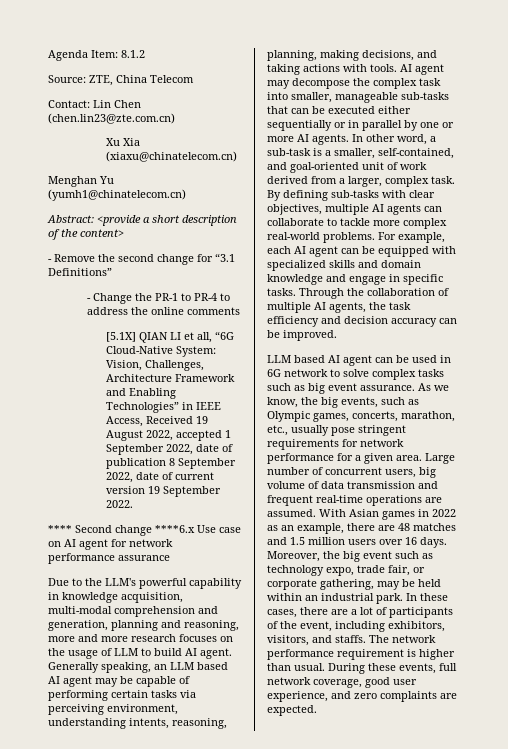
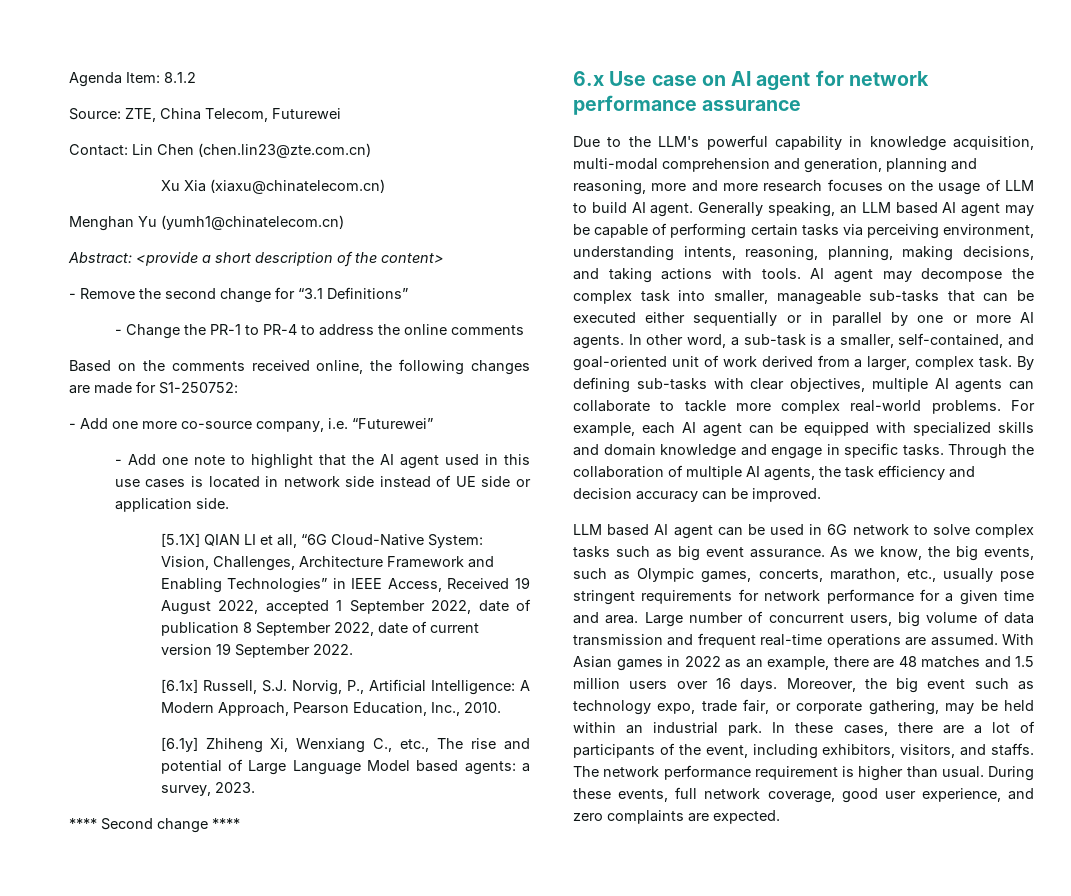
[150,75,194,83] Telecom -> [205,108,341,122] Telecom, Futurewei
(240, 311) none -> [69,359,530,375] [69,381,238,394] [69,418,433,432] [114,454,531,469] [114,475,531,488] [114,498,229,512] // Based on the comments received online, the following changes are made for S1-250752: // - Add one more co-source company, i.e. “Futurewei” // - Add one note to highlight that the AI agent used in this use cases is located in network side instead of UE side or application side.
(133, 504) none -> [160,679,531,695] [160,702,501,716] [160,737,530,753] [160,759,530,775] [160,782,255,796] // [6.1x] Russell, S.J. Norvig, P., Artificial Intelligence: A Modern Approach, Pearson Education, Inc., 2010. // [6.1y] Zhiheng Xi, Wenxiang C., etc., The rise and potential of Large Language Model based agents: a survey, 2023.
[155,525,195,533] ****6.x -> [212,818,240,829] [573,71,604,86] **** // 6.x
(393, 458) none -> [1004,590,1034,601] [573,612,599,624] time and

